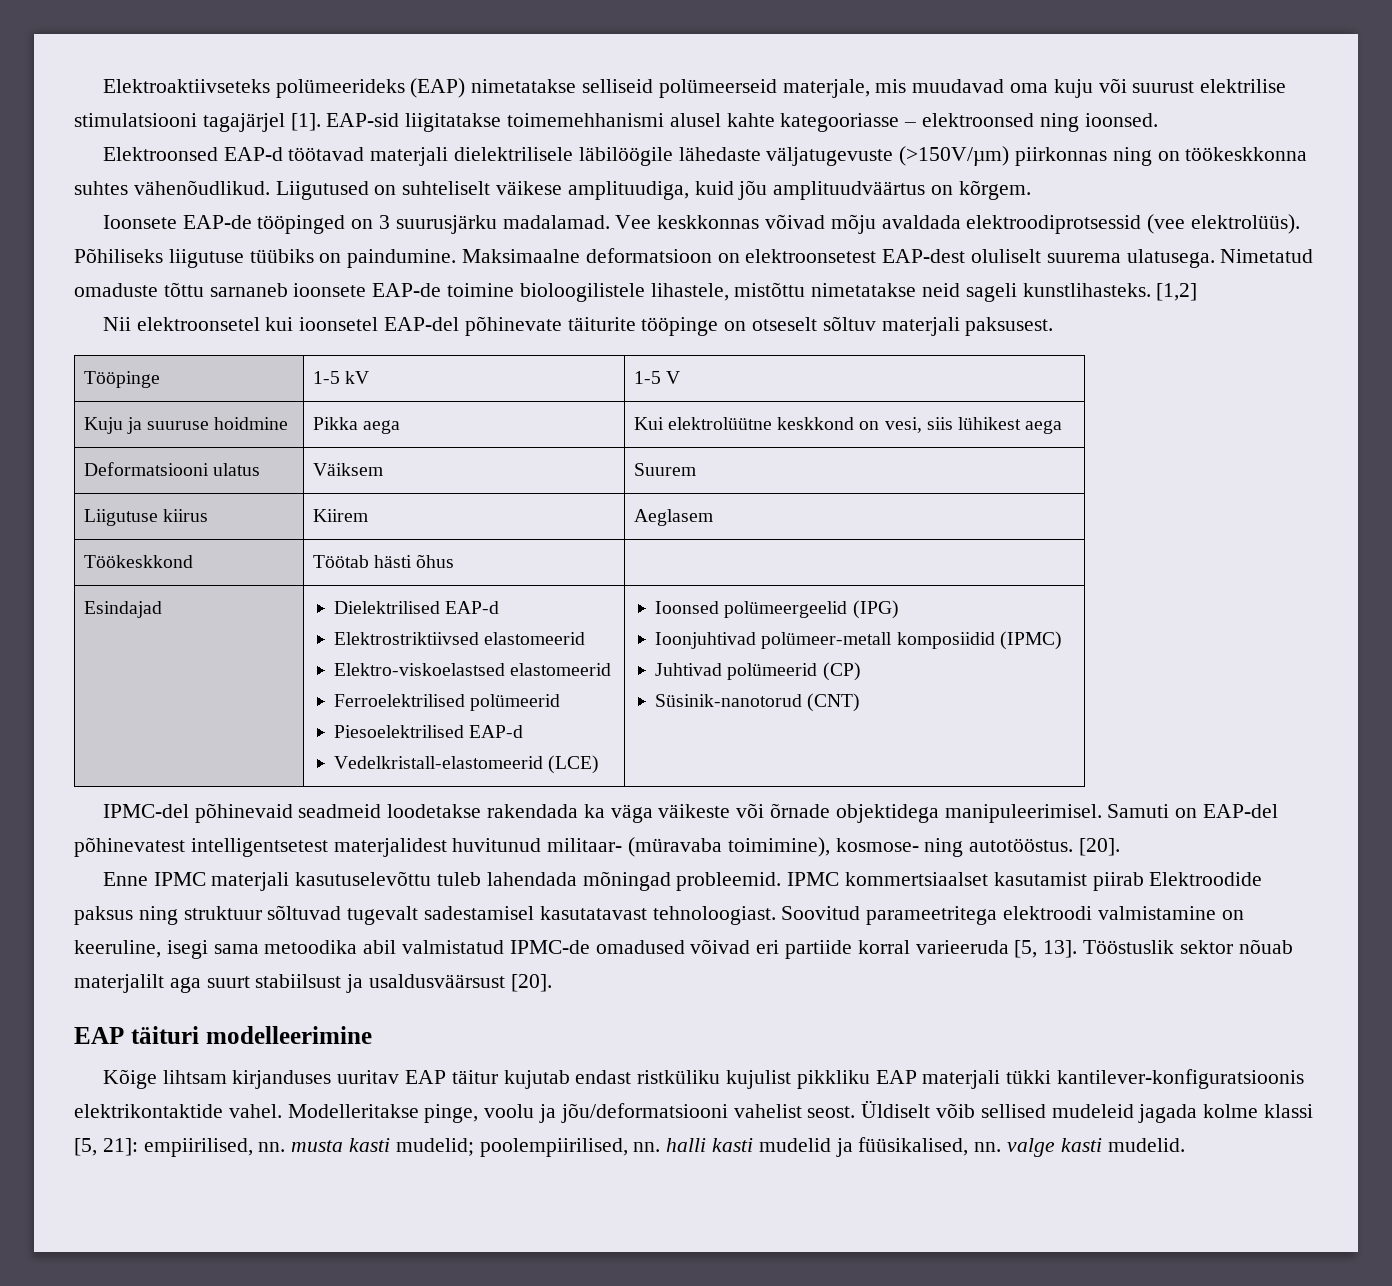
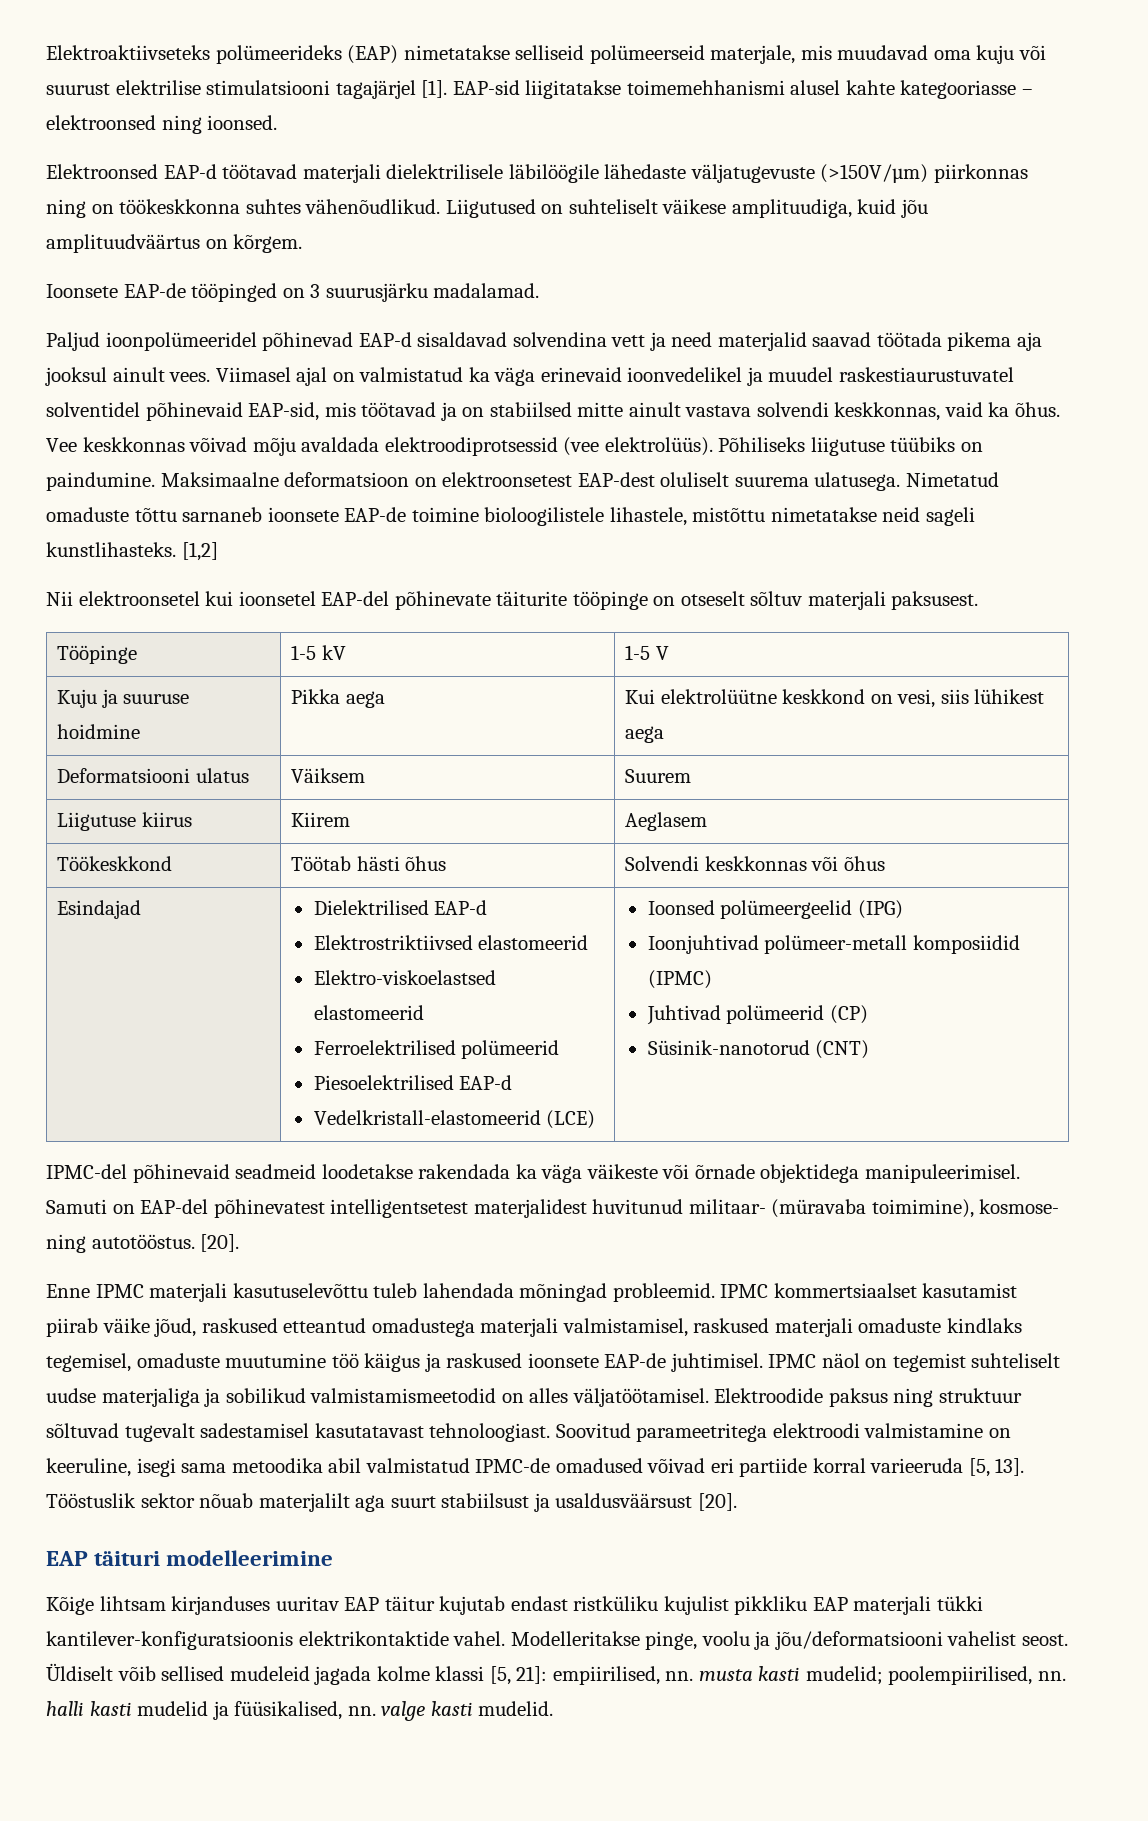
(610, 222) none -> [46,332,1042,351] [45,367,1014,386] [46,402,1061,421] // Paljud ioonpolümeeridel põhinevad EAP-d sisaldavad solvendina vett ja need materjalid saavad töötada pikema aja jooksul ainult vees. Viimasel ajal on valmistatud ka väga erinevaid ioonvedelikel ja muudel raskestiaurustuvatel solventidel põhinevaid EAP-sid, mis töötavad ja on stabiilsed mitte ainult vastava solvendi keskkonnas, vaid ka õhus.
(455, 561) none -> [625,856,885,871] Solvendi keskkonnas või õhus
(1144, 881) none -> [102,1318,1022,1337] [46,1353,1061,1372] [46,1388,709,1407] väike jõud, raskused etteantud omadustega materjali valmistamisel, raskused materjali omaduste kindlaks tegemisel, omaduste muutumine töö käigus ja raskused ioonsete EAP-de juhtimisel. IPMC näol on tegemist suhteliselt uudse materjaliga ja sobilikud valmistamismeetodid on alles väljatöötamisel.

